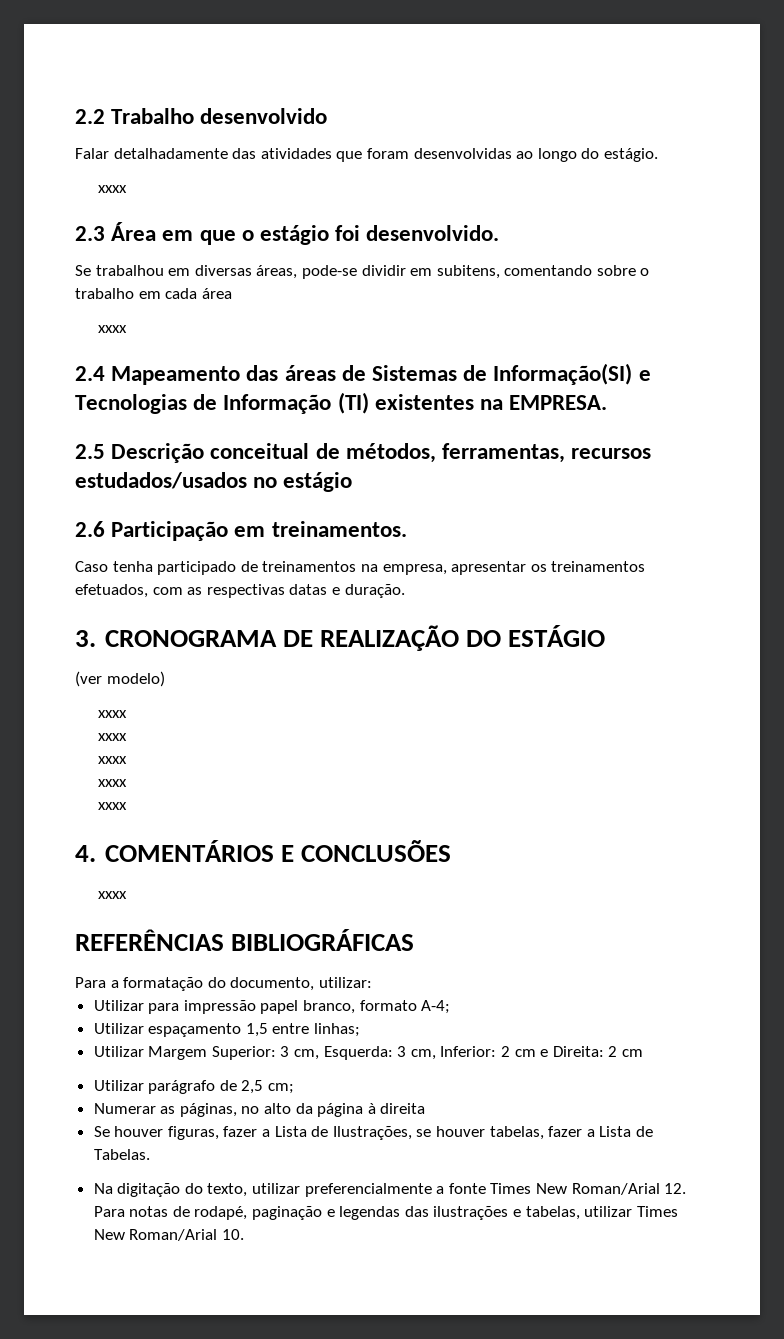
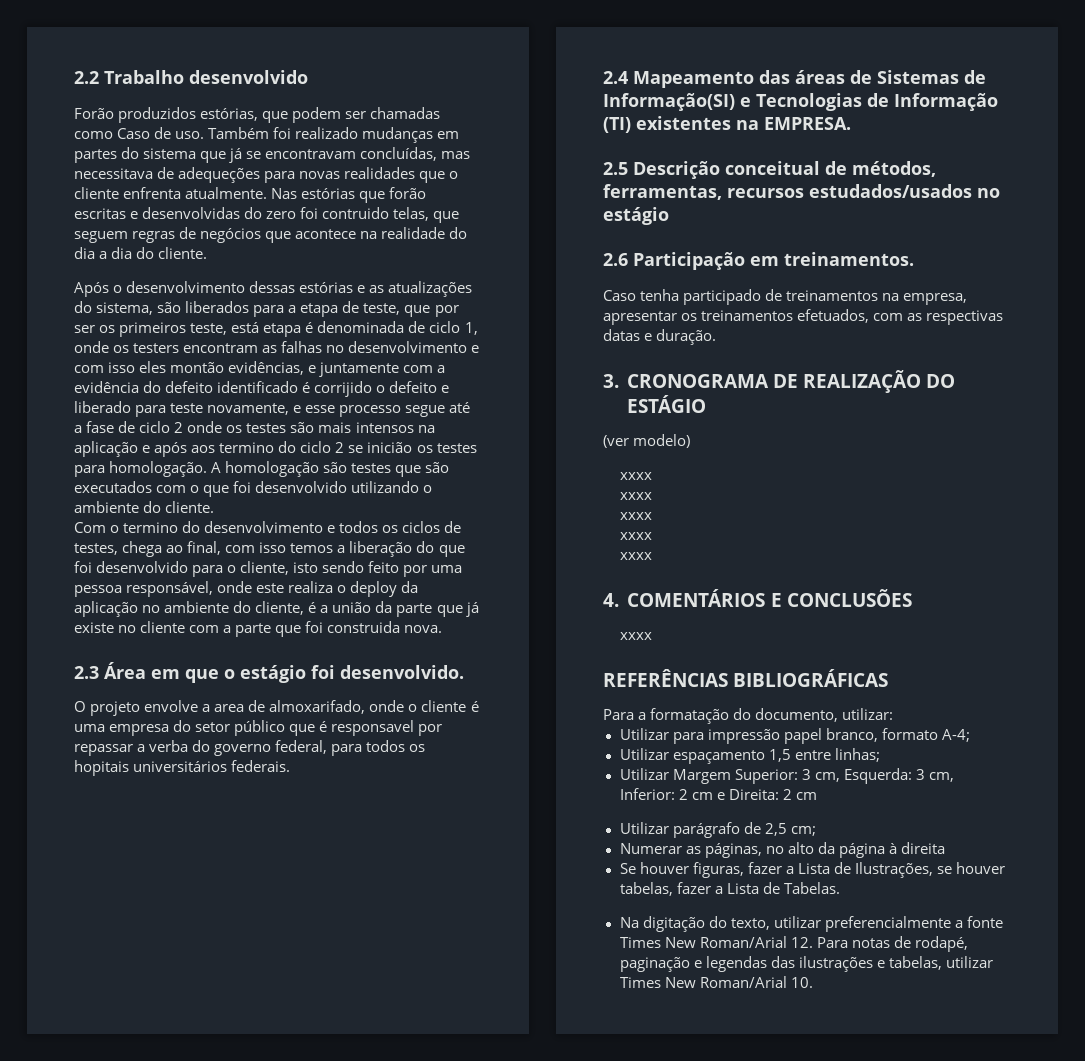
[75,148,658,162] [97,185,127,193] Falar detalhadamente das atividades que foram desenvolvidas ao longo do estágio. // xxxx -> [74,107,441,123] [74,127,460,143] [74,147,471,163] [74,167,459,183] [74,187,427,203] [74,207,460,223] [74,227,468,243] [74,247,208,259] [74,281,473,297] [74,301,459,317] [74,321,478,337] [74,341,480,353] [74,361,446,377] [74,381,450,397] [74,401,471,417] [74,421,435,433] [74,441,477,457] [74,461,450,477] [74,481,433,497] [74,501,215,513] [74,521,462,533] [74,541,465,557] [74,561,463,577] [74,581,419,597] [74,601,479,617] [74,621,443,637] Forão produzidos estórias, que podem ser chamadas como Caso de uso. Também foi realizado mudanças em partes do sistema que já se encontravam concluídas, mas necessitava de adequeções para novas realidades que o cliente enfrenta atualmente. Nas estórias que forão escritas e desenvolvidas do zero foi contruido telas, que seguem regras de negócios que acontece na realidade do dia a dia do cliente. // Após o desenvolvimento dessas estórias e as atualizações do sistema, são liberados para a etapa de teste, que por ser os primeiros teste, está etapa é denominada de ciclo 1, onde os testers encontram as falhas no desenvolvimento e com isso eles montão evidências, e juntamente com a evidência do defeito identificado é corrijido o defeito e liberado para teste novamente, e esse processo segue até a fase de ciclo 2 onde os testes são mais intensos na aplicação e após aos termino do ciclo 2 se inicião os testes para homologação. A homologação são testes que são executados com o que foi desenvolvido utilizando o ambiente do cliente. // Com o termino do desenvolvimento e todos os ciclos de testes, chega ao final, com isso temos a liberação do que foi desenvolvido para o cliente, isto sendo feito por uma pessoa responsável, onde este realiza o deploy da aplicação no ambiente do cliente, é a união da parte que já existe no cliente com a parte que foi construida nova.
[75,265,650,279] [75,288,232,299] [97,325,127,333] Se trabalhou em diversas áreas, pode-se dividir em subitens, comentando sobre o trabalho em cada área // xxxx -> [74,700,479,716] [74,720,443,736] [74,740,426,756] [74,760,291,776] O projeto envolve a area de almoxarifado, onde o cliente é uma empresa do setor público que é responsavel por repassar a verba do governo federal, para todos os hopitais universitários federais.

